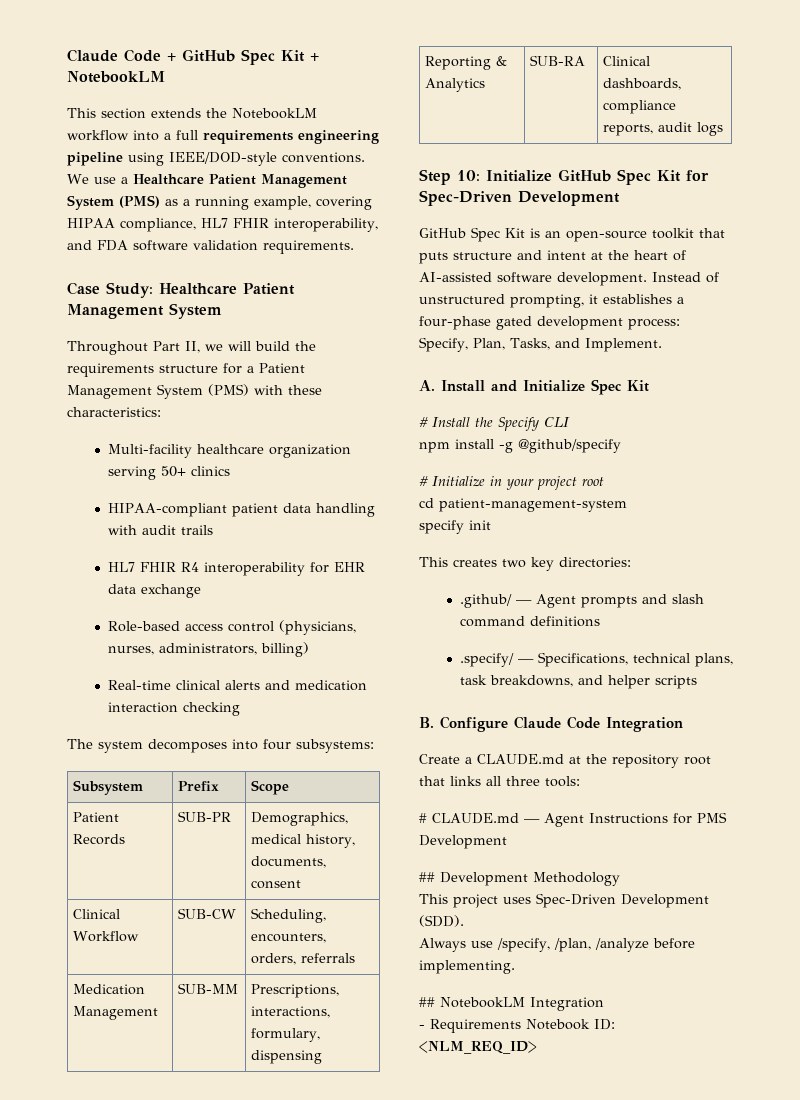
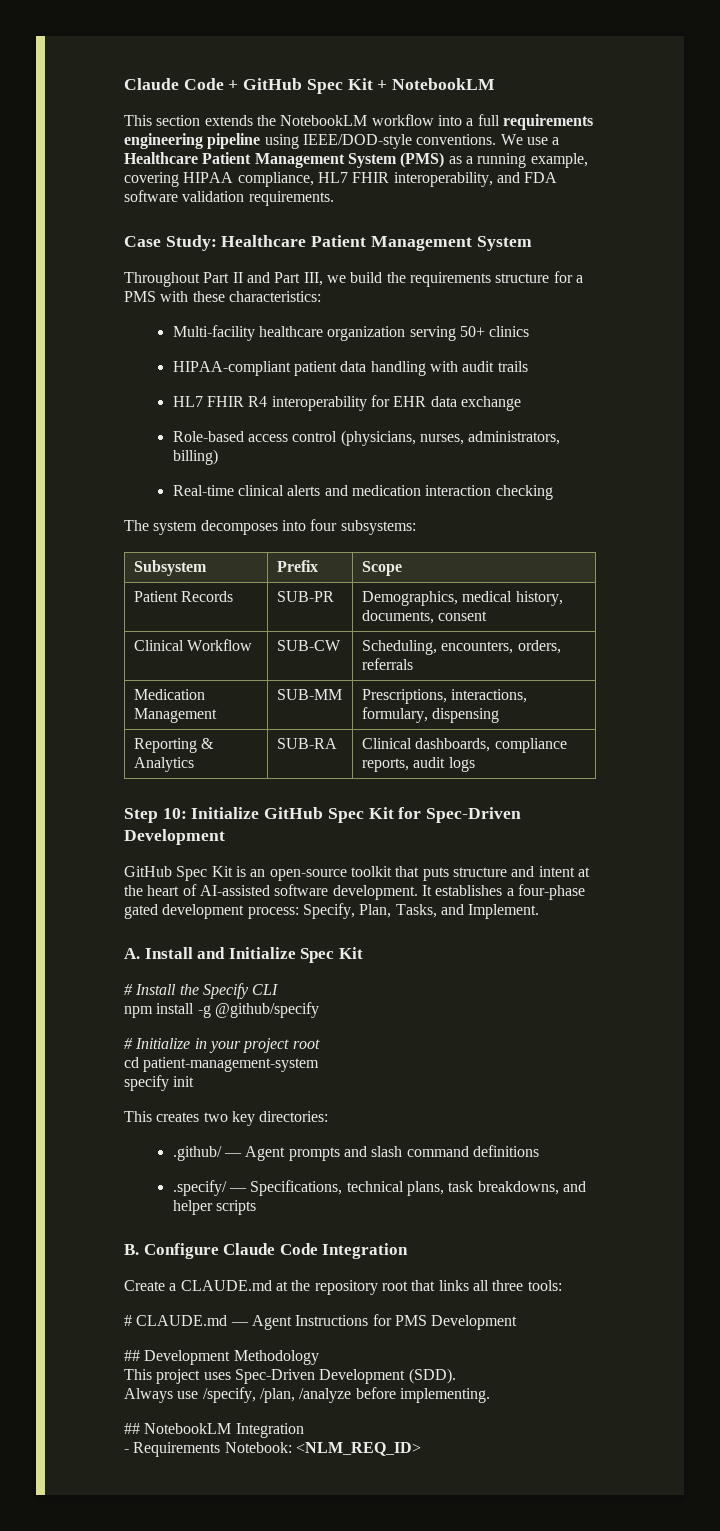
[185,341,251,353] II, we will -> [232,272,346,286] II and Part III, we
[259,363,305,373] [67,384,249,399] Patient Management System (PMS) -> [124,291,156,302] PMS
[652,272,719,283] [419,294,598,308] Instead of unstructured prompting, it -> [421,885,432,896] It
[526,1019,615,1030] Notebook ID: -> [224,1442,292,1453] Notebook:

